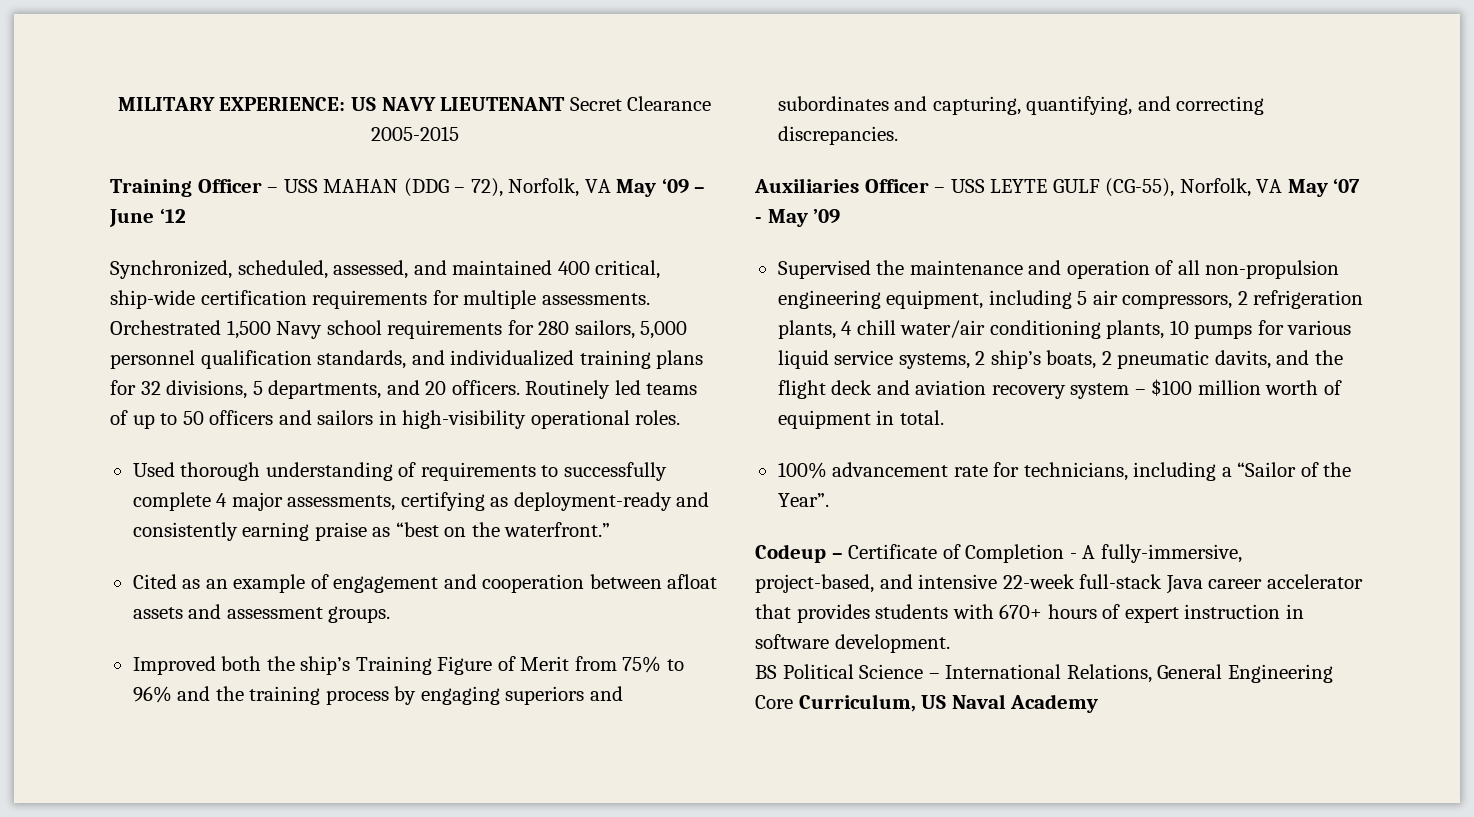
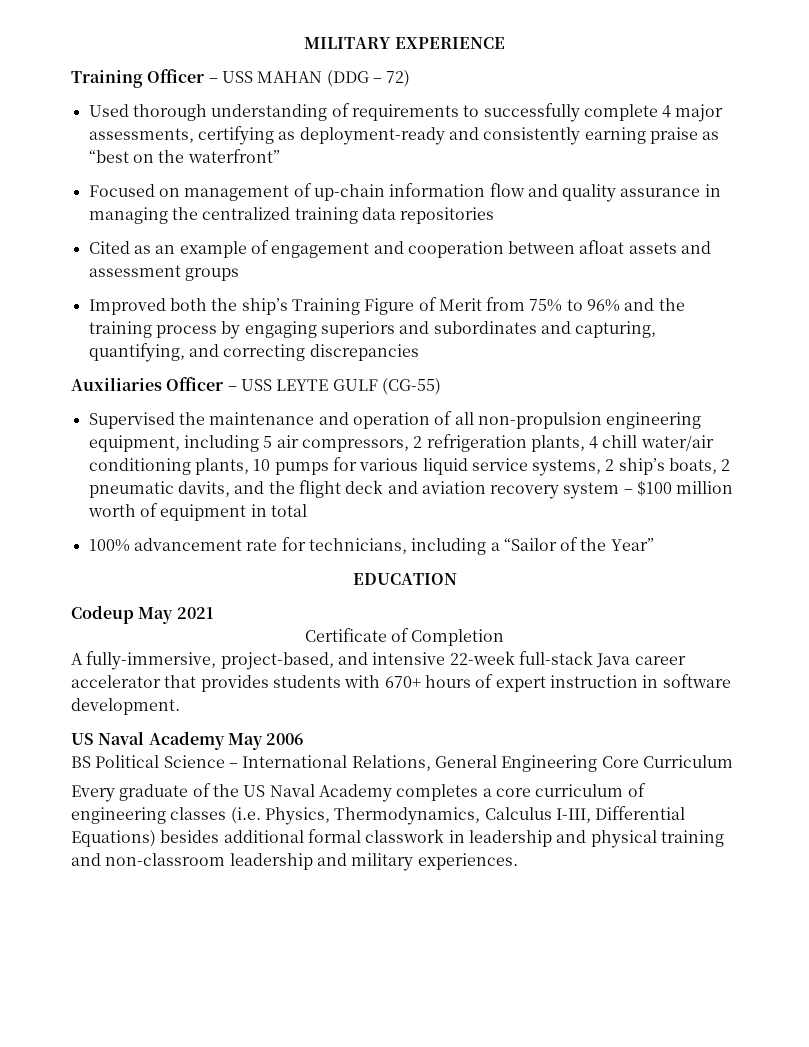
[219,96,712,111] [370,126,459,141] EXPERIENCE: US NAVY LIEUTENANT Secret Clearance 2005-2015 -> [394,37,505,49] EXPERIENCE
[470,178,706,197] [109,208,186,227] [110,260,661,279] [110,290,650,309] [110,320,688,339] [110,350,704,369] [110,380,698,399] [110,410,681,429] 72), Norfolk, VA May ‘09 – June ‘12 // Synchronized, scheduled, assessed, and maintained 400 critical, ship-wide certification requirements for multiple assessments. Orchestrated 1,500 Navy school requirements for 280 sailors, 5,000 personnel qualification standards, and individualized training plans for 32 divisions, 5 departments, and 20 officers. Routinely led teams of up to 50 officers and sailors in high-visibility operational roles. -> [386,70,411,87] 72)
[504,522,611,537] waterfront.” -> [187,149,280,163] [88,183,721,202] [88,207,495,224] waterfront” // Focused on management of up-chain information flow and quality assurance in managing the centralized training data repositories
[328,606,391,623] groups. -> [184,268,239,281] groups
[777,126,898,145] discrepancies. -> [309,344,419,361] discrepancies
[1105,178,1361,197] [755,209,841,227] (CG-55), Norfolk, VA May ‘07 - May ’09 -> [381,378,441,395] (CG-55)
[899,410,944,425] total. -> [270,504,307,517] total
[777,493,829,507] Year”. -> [610,538,654,551] [352,573,457,585] Year” // EDUCATION
[831,553,843,559] – -> [138,607,213,624] May 2021 //
[1069,553,1077,559] - -> (505, 637) //
(950, 643) none -> [71,731,305,750] // US Naval Academy May 2006
[798,694,1099,713] Curriculum, US Naval Academy -> [642,755,733,768] [71,783,646,802] [71,806,686,825] [71,829,724,848] [71,853,518,871] Curriculum // Every graduate of the US Naval Academy completes a core curriculum of engineering classes (i.e. Physics, Thermodynamics, Calculus I-III, Differential Equations) besides additional formal classwork in leadership and physical training and non-classroom leadership and military experiences.

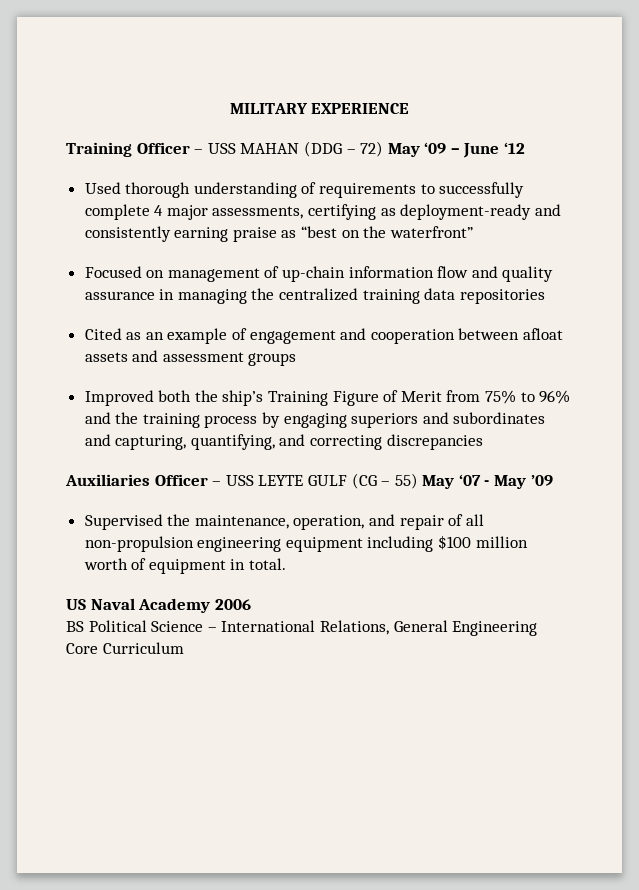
(411, 78) none -> [387,142,526,158] May ‘09 – June ‘12
[381,378,441,395] [88,411,702,429] [88,434,714,452] [88,457,731,476] [88,480,633,499] (CG-55) // Supervised the maintenance and operation of all non-propulsion engineering equipment, including 5 air compressors, 2 refrigeration plants, 4 chill water/air conditioning plants, 10 pumps for various liquid service systems, 2 ship’s boats, 2 pneumatic davits, and the flight deck and aviation recovery system – -> [351,473,553,489] [84,514,484,530] [84,536,434,552] (CG – 55) May ‘07 - May ’09 // Supervised the maintenance, operation, and repair of all non-propulsion engineering equipment including
[270,504,307,517] [88,537,654,555] [352,573,457,585] [71,605,213,624] [304,628,505,646] [71,651,686,670] [71,674,731,692] [71,698,180,715] [71,731,263,750] total // 100% advancement rate for technicians, including a “Sailor of the Year” // EDUCATION // Codeup May 2021 // Certificate of Completion // A fully-immersive, project-based, and intensive 22-week full-stack Java career accelerator that provides students with 670+ hours of expert instruction in software development. // US Naval Academy May -> [249,558,287,570] [66,598,211,613] total. // US Naval Academy
[71,783,646,802] [71,806,686,825] [71,829,724,848] [71,853,518,871] // Every graduate of the US Naval Academy completes a core curriculum of engineering classes (i.e. Physics, Thermodynamics, Calculus I-III, Differential Equations) besides additional formal classwork in leadership and physical training and non-classroom leadership and military experiences. -> (184, 648) none

